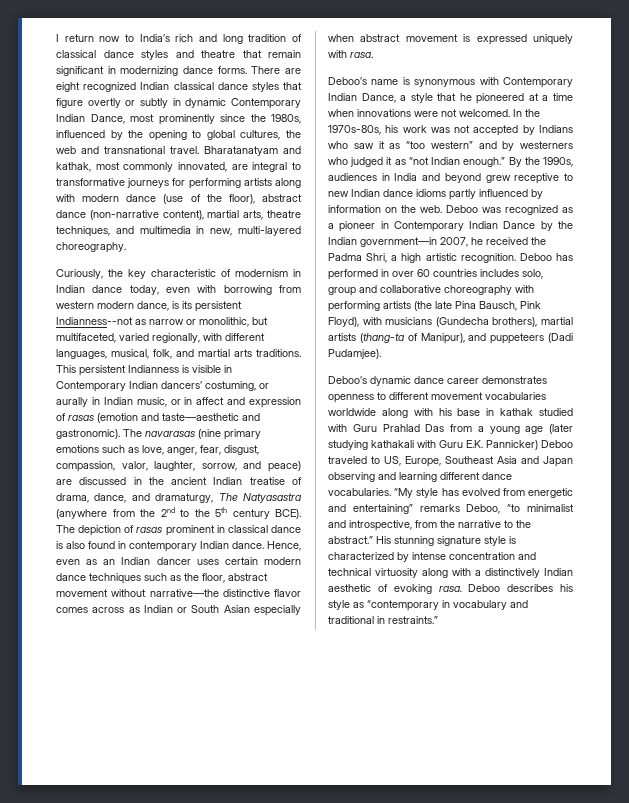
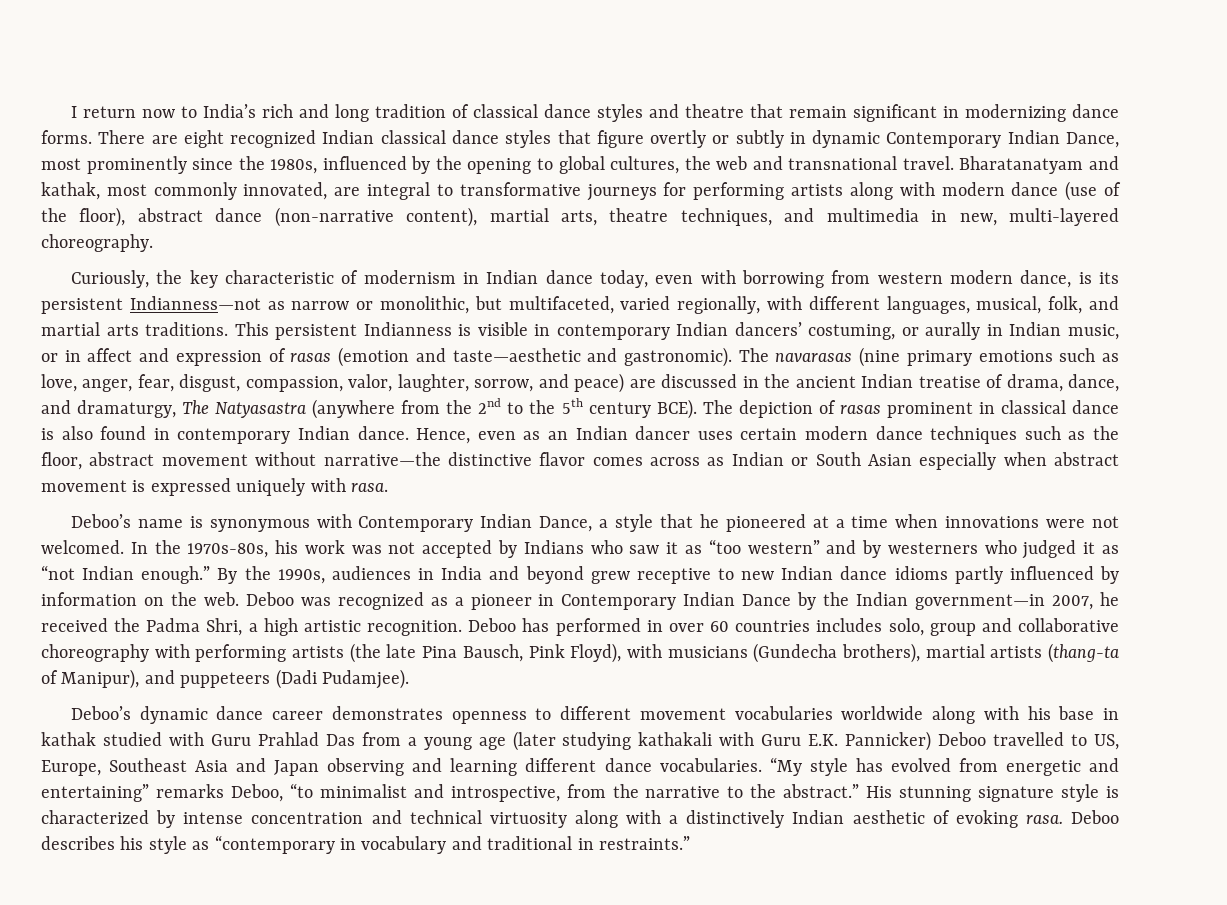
[56,317,133,325] Indianness--not -> [129,296,261,310] Indianness—not
[56,381,126,392] Contemporary -> [556,324,670,340] contemporary
[328,456,367,464] traveled -> [993,732,1065,746] travelled

